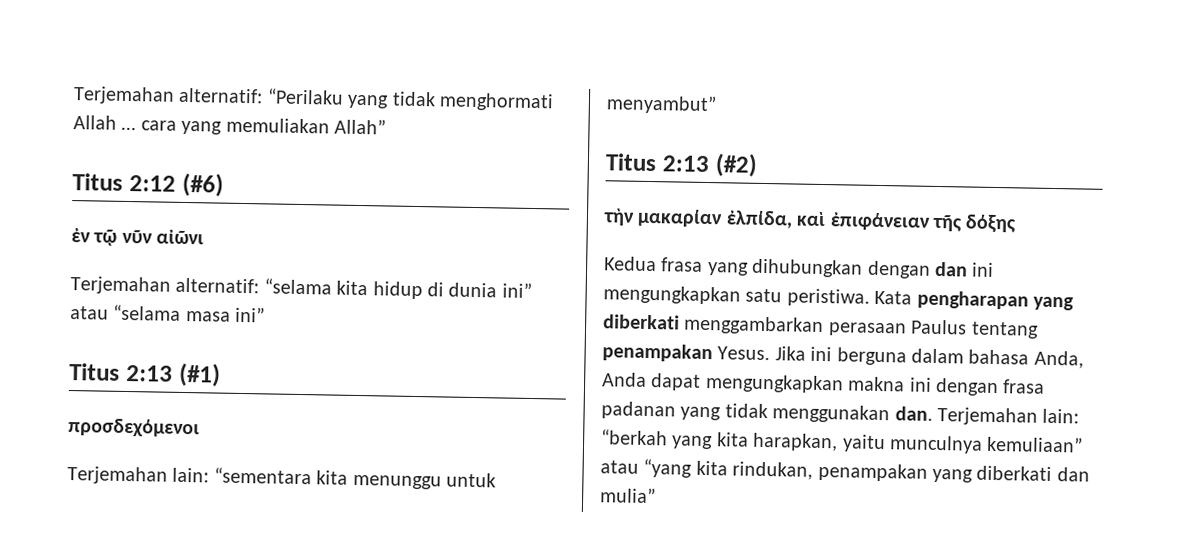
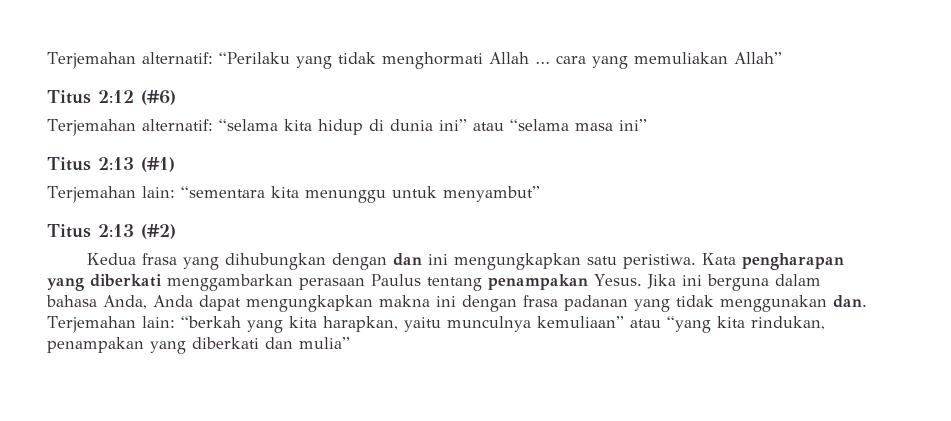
[71,228,205,246] // ἐν τῷ νῦν αἰῶνι -> (176, 97) none
[68,418,200,438] // προσδεχόμενοι -> (175, 164) none
[603,208,1018,234] // τὴν μακαρίαν ἐλπίδα, καὶ ἐπιφάνειαν τῆς δόξης -> (176, 231) none

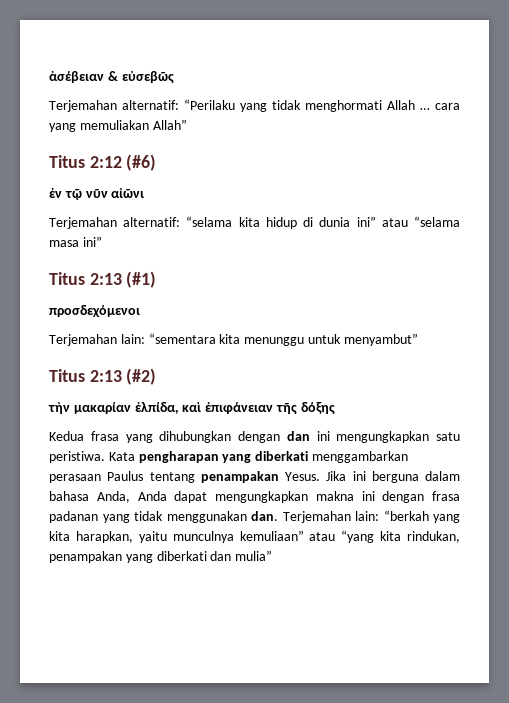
(47, 60) none -> [49,71,174,84] ἀσέβειαν & εὐσεβῶς //
(176, 97) none -> [49,188,145,200] // ἐν τῷ νῦν αἰῶνι
(175, 164) none -> [49,305,140,317] // προσδεχόμενοι
(176, 231) none -> [48,402,335,415] // τὴν μακαρίαν ἐλπίδα, καὶ ἐπιφάνειαν τῆς δόξης

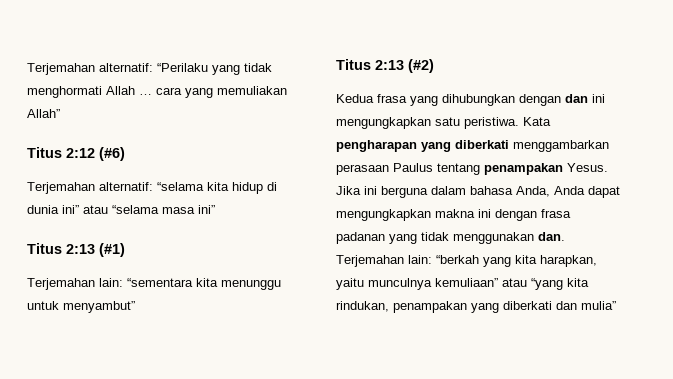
[49,71,174,84] ἀσέβειαν & εὐσεβῶς // -> (27, 69) none
[49,188,145,200] // ἐν τῷ νῦν αἰῶνι -> (125, 154) none
[49,305,140,317] // προσδεχόμενοι -> (125, 250) none
[48,402,335,415] // τὴν μακαρίαν ἐλπίδα, καὶ ἐπιφάνειαν τῆς δόξης -> (434, 66) none

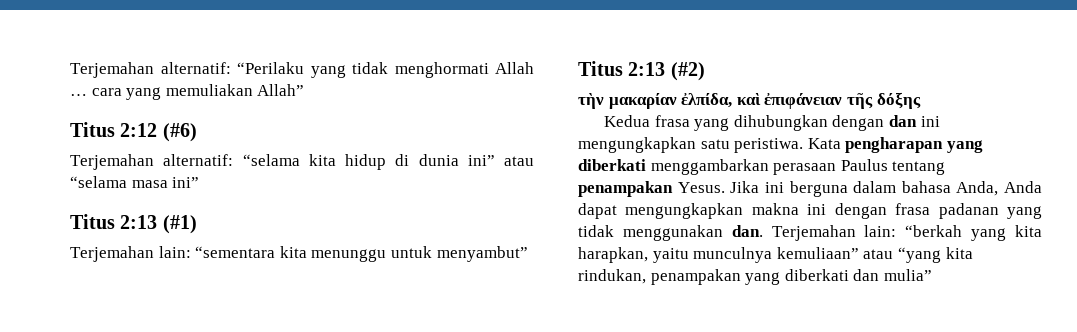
(434, 66) none -> [578,92,921,109] // τὴν μακαρίαν ἐλπίδα, καὶ ἐπιφάνειαν τῆς δόξης

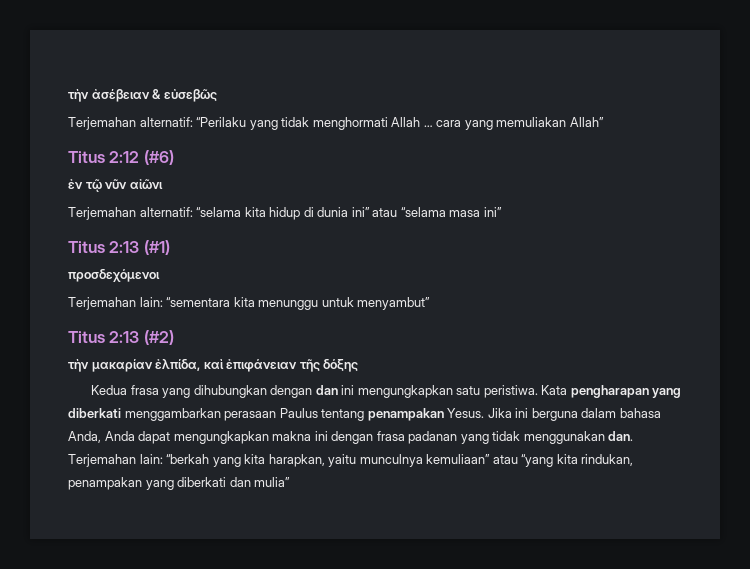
(70, 70) none -> [68,89,217,102] τὴν ἀσέβειαν & εὐσεβῶς //
(197, 132) none -> [68,179,163,192] // ἐν τῷ νῦν αἰῶνι
(197, 224) none -> [68,269,160,282] // προσδεχόμενοι

